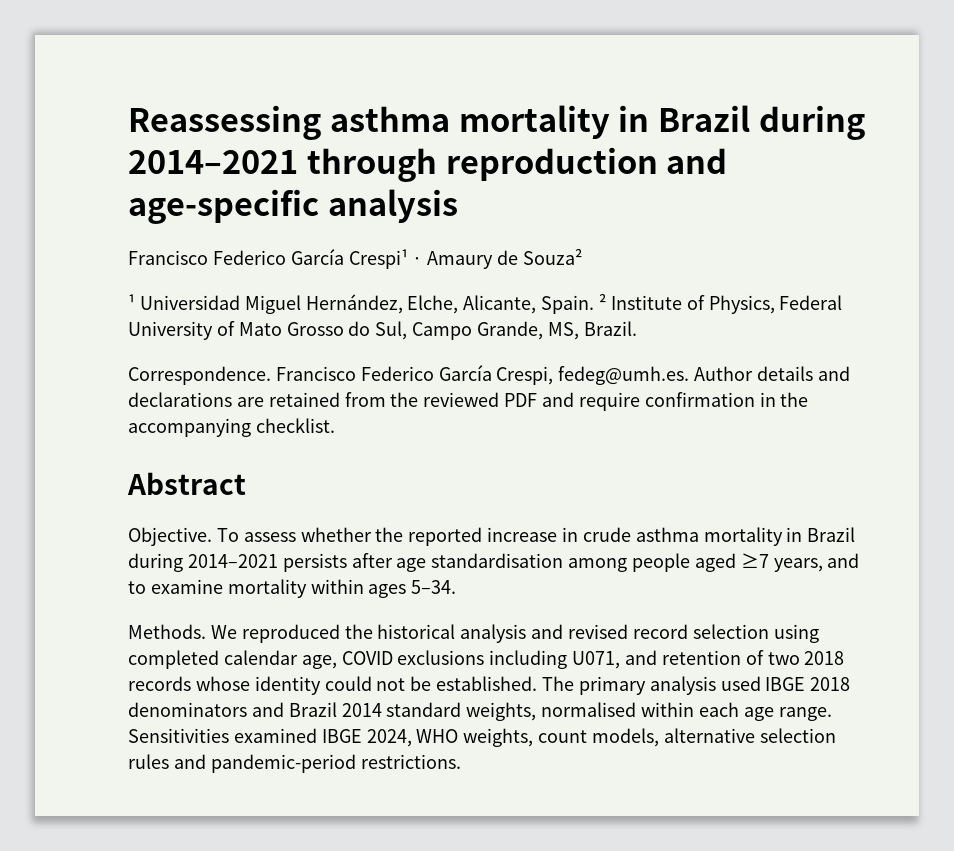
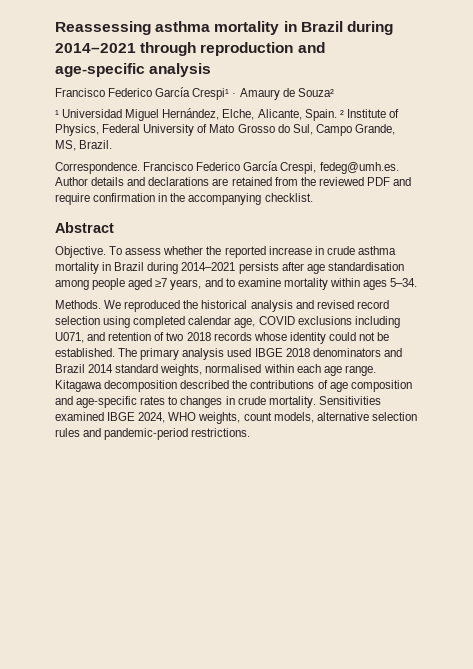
(832, 714) none -> [55,380,412,392] [55,396,316,408] Kitagawa decomposition described the contributions of age composition and age-specific rates to changes in crude mortality.

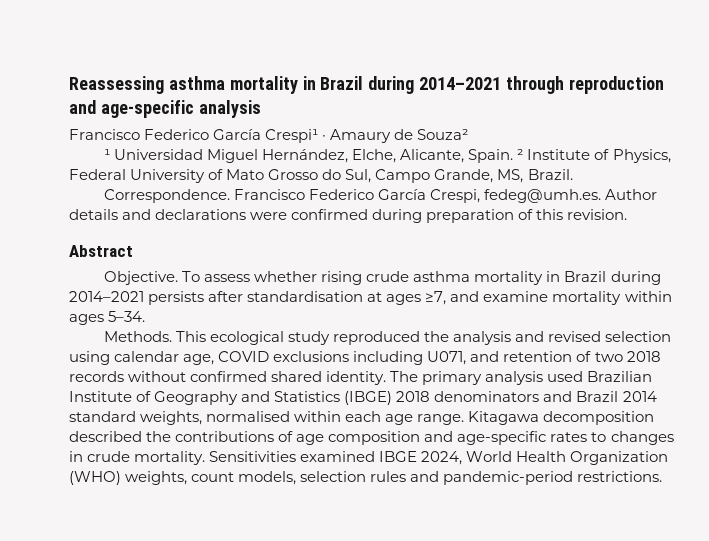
[212,177,412,186] [55,193,313,205] are retained from the reviewed PDF and require confirmation in the accompanying checklist. -> [250,209,628,223] were confirmed during preparation of this revision.
[206,246,324,258] the reported increase in -> [321,271,363,285] rising
[306,262,404,274] [55,278,235,290] age standardisation among people aged ≥7 years, and to -> [247,291,480,305] standardisation at ages ≥7, and
[104,300,122,309] We -> [176,331,331,345] This ecological study
[201,300,248,309] historical -> (450, 336) none
[356,300,389,309] record -> (602, 336) none
[133,316,186,328] completed -> (110, 358) none
[253,332,390,344] [55,348,283,360] whose identity could not be established. The primary analysis used IBGE -> [128,371,653,385] [69,391,393,405] without confirmed shared identity. The primary analysis used Brazilian Institute of Geography and Statistics (IBGE)
[168,412,197,421] WHO -> [466,451,669,465] [69,471,121,485] World Health Organization (WHO)
[316,412,369,421] alternative -> (297, 478) none

